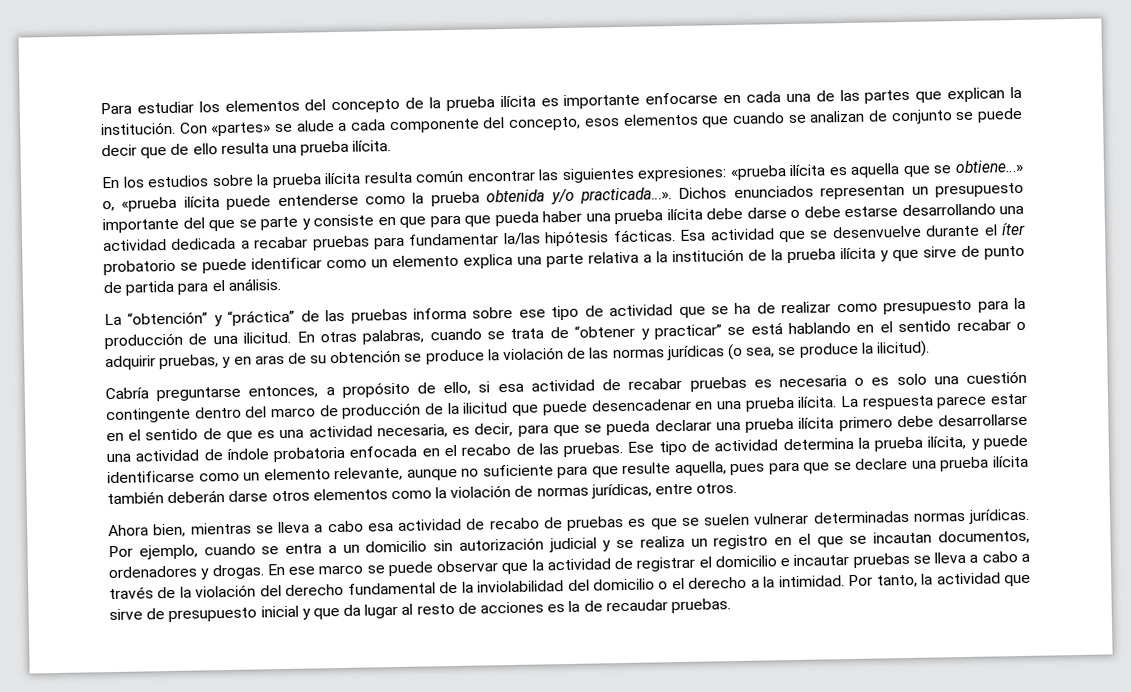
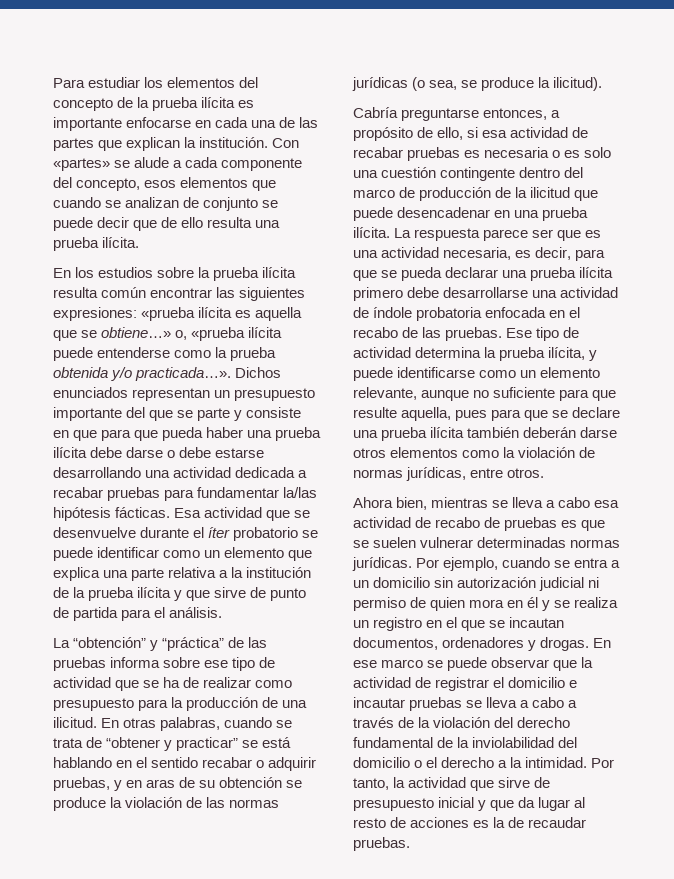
(459, 261) none -> [288,550,313,561] que
[990,393,1029,405] [106,428,222,442] estar en el sentido de -> [532,229,554,238] ser
(597, 545) none -> [588,577,600,588] [353,597,539,611] ni permiso de quien mora en él

